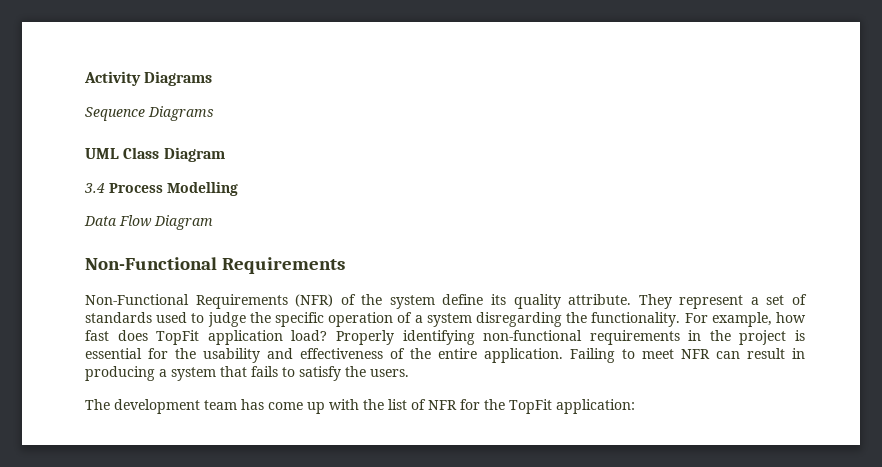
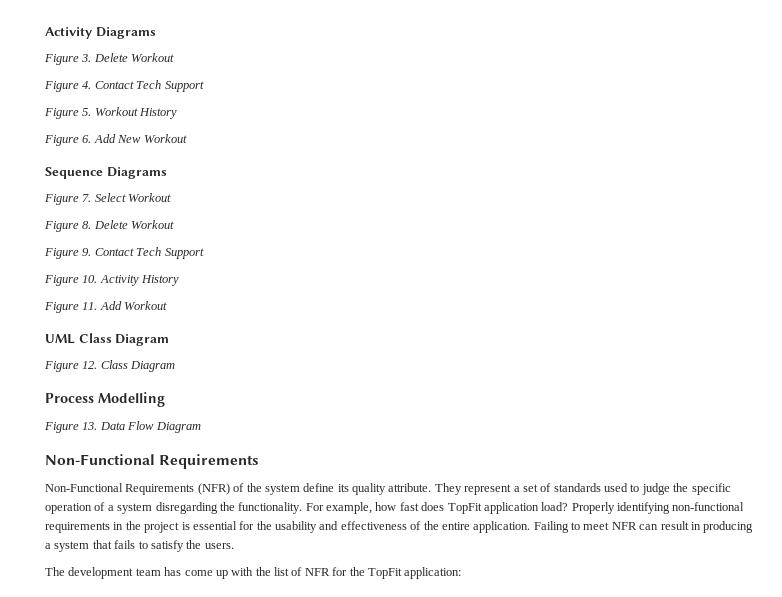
[85,106,214,121] Sequence Diagrams -> [44,53,175,65] [44,80,204,92] [44,107,178,119] [44,134,187,146] [45,167,167,179] [44,193,172,205] [44,220,175,232] [44,247,204,259] [44,275,180,286] [44,301,168,313] Figure 3. Delete Workout // Figure 4. Contact Tech Support // Figure 5. Workout History // Figure 6. Add New Workout // Sequence Diagrams // Figure 7. Select Workout // Figure 8. Delete Workout // Figure 9. Contact Tech Support // Figure 10. Activity History // Figure 11. Add Workout
[84,183,105,193] 3.4 -> [44,360,176,372] Figure 12. Class Diagram //
(238, 189) none -> [44,422,98,433] Figure 13.

